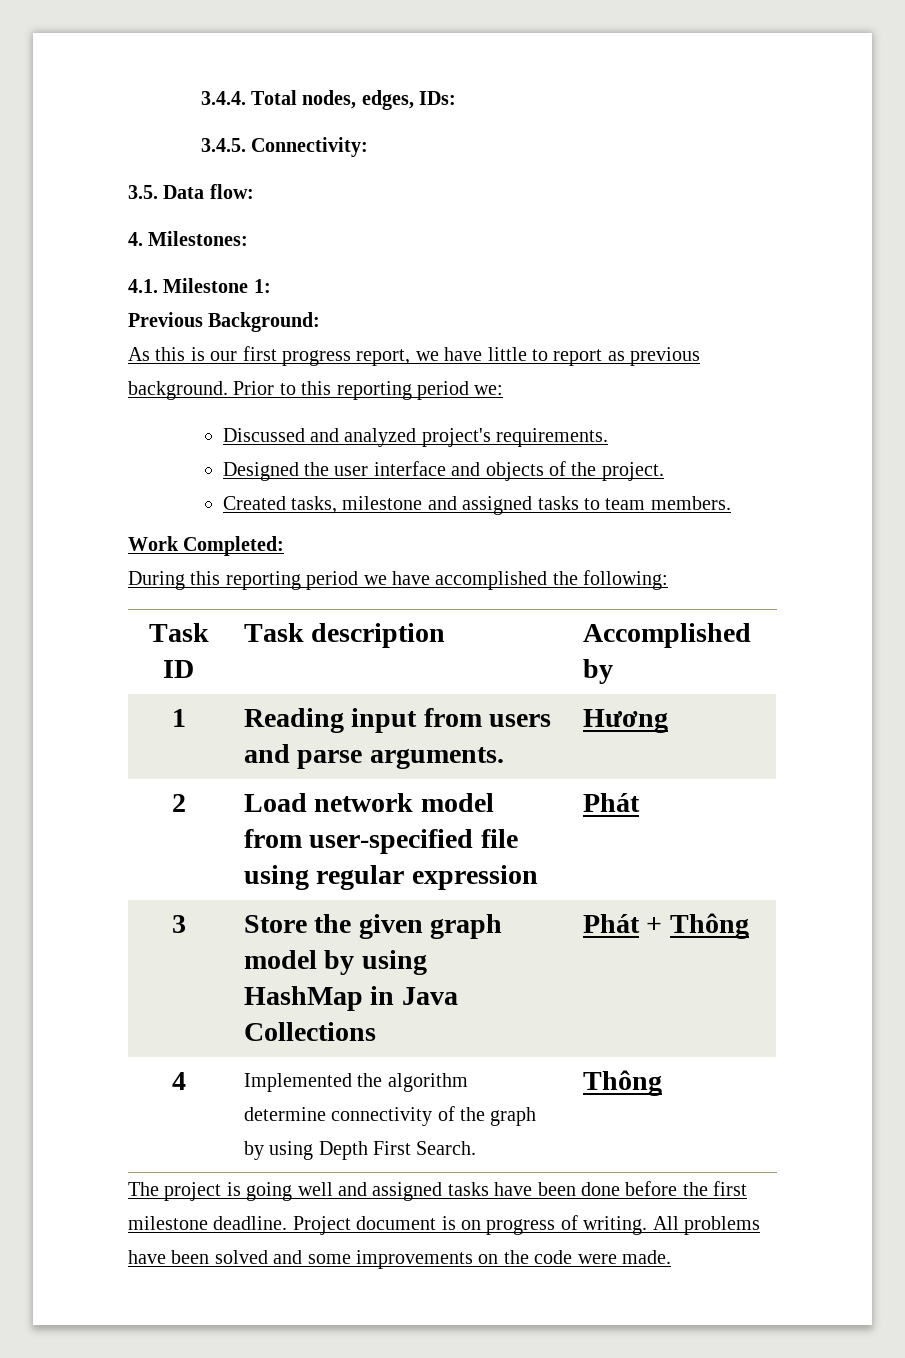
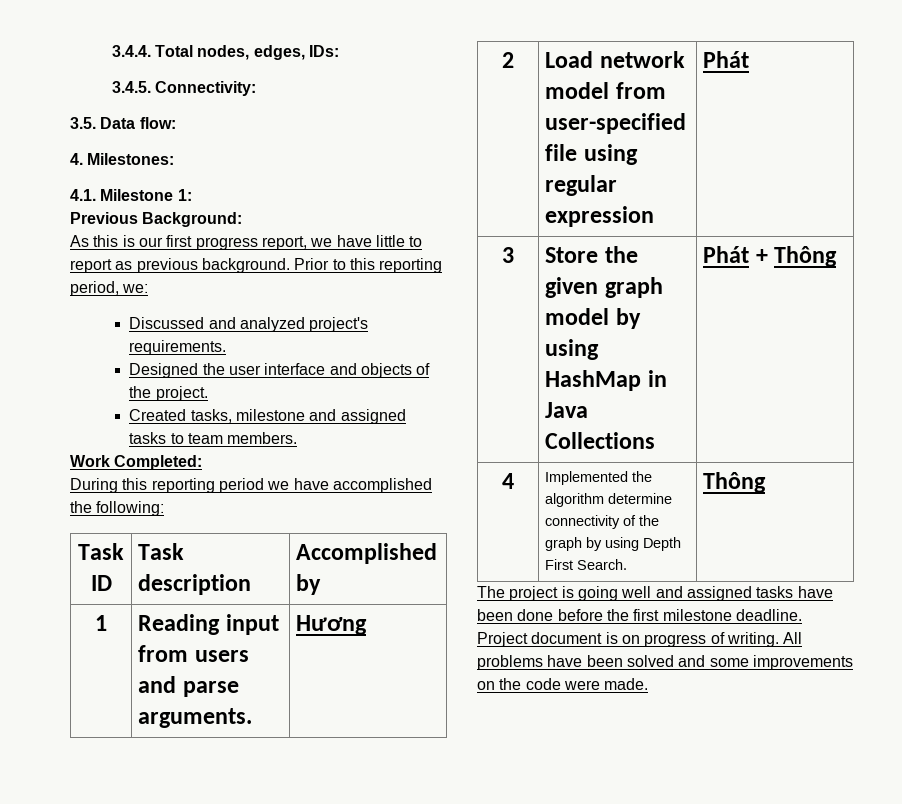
[417,381,469,400] period -> [70,281,119,296] period,

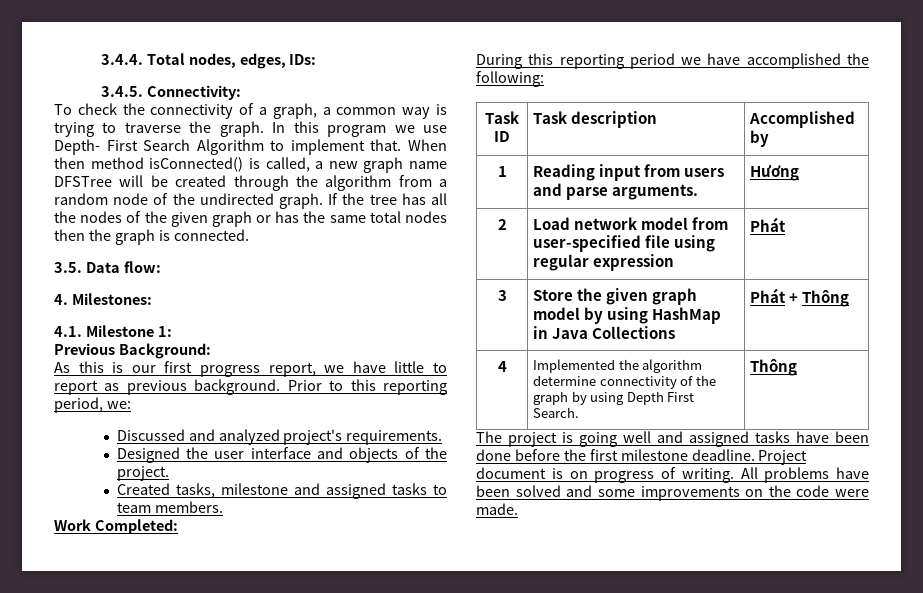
(257, 88) none -> [54,103,448,119] [54,121,448,137] [54,139,447,155] [54,157,447,173] [54,175,447,191] [54,193,447,209] [54,211,448,227] [54,229,249,245] // To check the connectivity of a graph, a common way is trying to traverse the graph. In this program we use Depth- First Search Algorithm to implement that. When then method isConnected() is called, a new graph name DFSTree will be created through the algorithm from a random node of the undirected graph. If the tree has all the nodes of the given graph or has the same total nodes then the graph is connected.

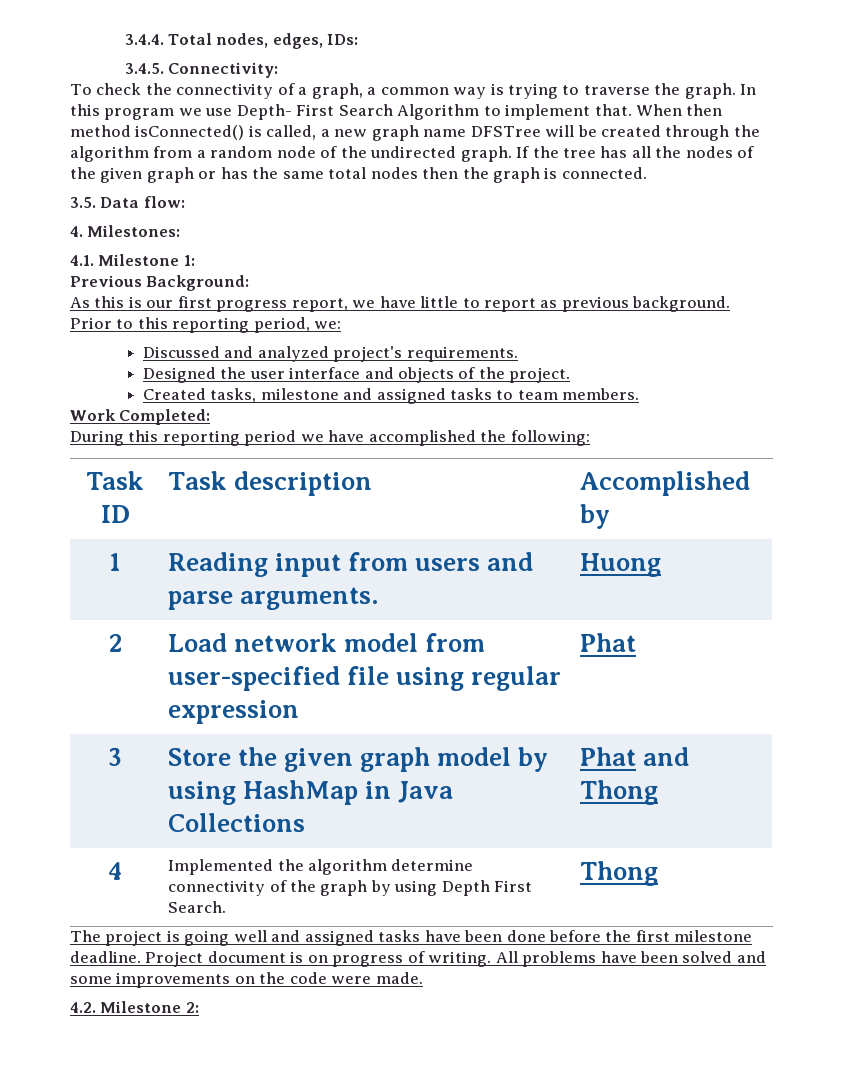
[750,164,800,181] Hương -> [580,553,662,577] Huong
[750,217,787,232] Phát -> [580,633,637,652] Phat
[750,288,850,307] Phát + Thông -> [580,747,690,766] [580,780,659,805] Phat and Thong
[750,359,798,376] Thông -> [580,861,659,886] Thong
(518, 509) none -> [70,1001,199,1013] // 4.2. Milestone 2:

